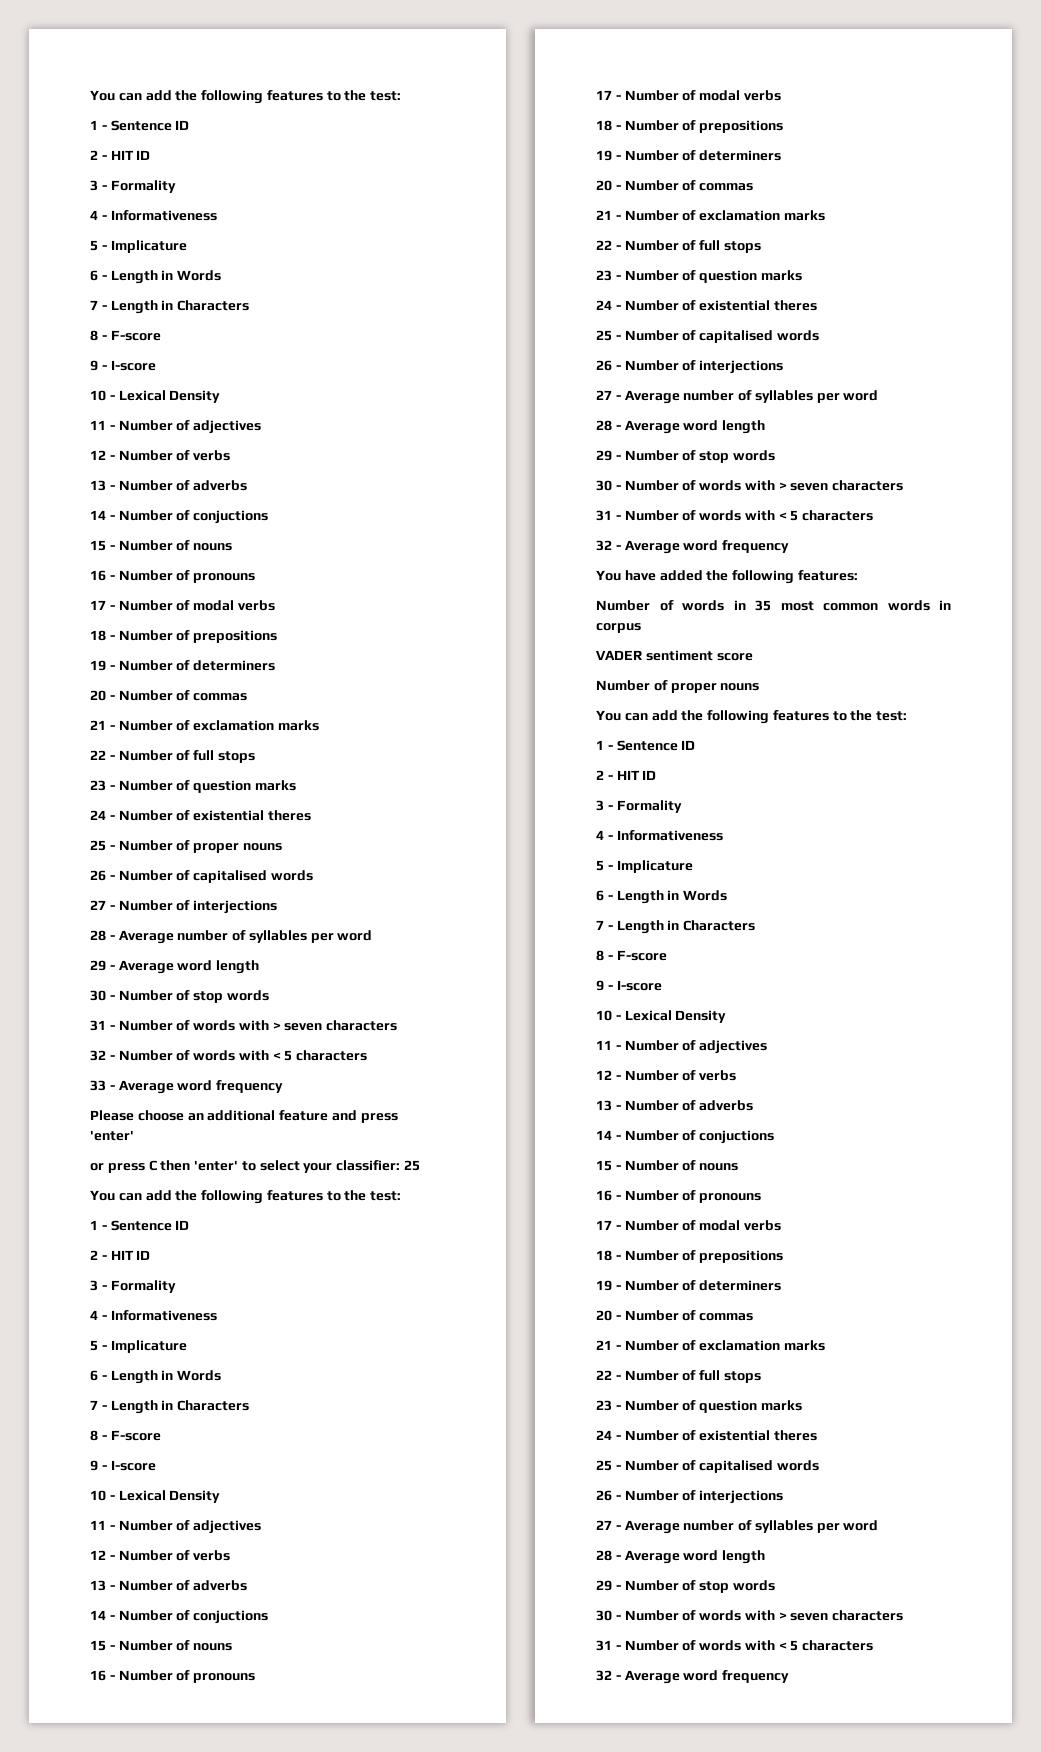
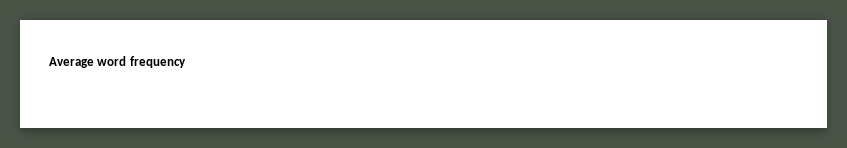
[90,90,402,104] [90,120,190,131] [90,150,151,160] [90,180,176,193] [90,210,217,221] [90,240,187,253] [90,270,222,284] [90,300,250,314] [90,330,161,341] [90,360,156,371] [90,390,221,403] [90,420,262,434] [90,450,231,461] [90,480,248,491] [90,510,269,524] [90,540,233,551] [90,570,256,583] [90,600,275,611] [90,630,278,643] [90,660,276,671] [90,690,248,701] [90,720,319,731] [90,750,255,763] [90,780,296,793] [90,810,311,821] [90,840,282,853] [90,870,313,883] [90,900,278,914] [90,930,373,944] [90,960,260,974] [90,990,269,1003] [90,1020,398,1031] [90,1050,368,1061] [90,1080,284,1094] [90,1110,398,1123] [90,1130,134,1141] [90,1160,421,1173] [90,1190,402,1204] [90,1220,190,1231] [90,1250,151,1260] [90,1280,176,1293] [90,1310,217,1321] [90,1340,187,1353] [90,1370,222,1384] [90,1400,250,1414] [90,1430,161,1441] [90,1460,156,1471] [90,1490,221,1503] [90,1520,262,1534] [90,1550,231,1561] [90,1580,248,1591] [90,1610,269,1624] [90,1640,233,1651] [90,1670,256,1683] [596,90,781,101] [596,120,784,133] [596,150,782,161] [596,180,754,191] [596,210,825,221] [596,240,761,253] [596,270,802,283] [596,300,817,311] [596,330,819,343] [596,360,784,374] [596,390,879,404] [596,420,766,434] [596,450,775,463] [596,480,904,491] [596,510,874,521] [596,540,790,554] [596,570,858,584] [596,600,951,611] [596,623,641,633] [596,650,753,661] [596,680,760,693] [596,710,908,724] [596,740,696,751] [596,770,657,780] [596,800,682,813] [596,830,723,841] [596,860,693,873] [596,890,728,904] [596,920,756,934] [596,950,667,961] [596,980,662,991] [596,1010,727,1023] [596,1040,768,1054] [596,1070,737,1081] [596,1100,754,1111] [596,1130,775,1144] [596,1160,739,1171] [596,1190,762,1203] [596,1220,781,1231] [596,1250,784,1263] [596,1280,782,1291] [596,1310,754,1321] [596,1340,825,1351] [596,1370,761,1383] [596,1400,802,1413] [596,1430,817,1441] [596,1460,819,1473] [596,1490,784,1504] [596,1520,879,1534] [596,1550,766,1564] [596,1580,775,1593] [596,1610,904,1621] [596,1640,874,1651] [596,1670,621,1681] You can add the following features to the test: // 1 - Sentence ID // 2 - HIT ID // 3 - Formality // 4 - Informativeness // 5 - Implicature // 6 - Length in Words // 7 - Length in Characters // 8 - F-score // 9 - I-score // 10 - Lexical Density // 11 - Number of adjectives // 12 - Number of verbs // 13 - Number of adverbs // 14 - Number of conjuctions // 15 - Number of nouns // 16 - Number of pronouns // 17 - Number of modal verbs // 18 - Number of prepositions // 19 - Number of determiners // 20 - Number of commas // 21 - Number of exclamation marks // 22 - Number of full stops // 23 - Number of question marks // 24 - Number of existential theres // 25 - Number of proper nouns // 26 - Number of capitalised words // 27 - Number of interjections // 28 - Average number of syllables per word // 29 - Average word length // 30 - Number of stop words // 31 - Number of words with > seven characters // 32 - Number of words with < 5 characters // 33 - Average word frequency // Please choose an additional feature and press 'enter' // or press C then 'enter' to select your classifier: 25 // You can add the following features to the test: // 1 - Sentence ID // 2 - HIT ID // 3 - Formality // 4 - Informativeness // 5 - Implicature // 6 - Length in Words // 7 - Length in Characters // 8 - F-score // 9 - I-score // 10 - Lexical Density // 11 - Number of adjectives // 12 - Number of verbs // 13 - Number of adverbs // 14 - Number of conjuctions // 15 - Number of nouns // 16 - Number of pronouns // 17 - Number of modal verbs // 18 - Number of prepositions // 19 - Number of determiners // 20 - Number of commas // 21 - Number of exclamation marks // 22 - Number of full stops // 23 - Number of question marks // 24 - Number of existential theres // 25 - Number of capitalised words // 26 - Number of interjections // 27 - Average number of syllables per word // 28 - Average word length // 29 - Number of stop words // 30 - Number of words with > seven characters // 31 - Number of words with < 5 characters // 32 - Average word frequency // You have added the following features: // Number of words in 35 most common words in corpus // VADER sentiment score // Number of proper nouns // You can add the following features to the test: // 1 - Sentence ID // 2 - HIT ID // 3 - Formality // 4 - Informativeness // 5 - Implicature // 6 - Length in Words // 7 - Length in Characters // 8 - F-score // 9 - I-score // 10 - Lexical Density // 11 - Number of adjectives // 12 - Number of verbs // 13 - Number of adverbs // 14 - Number of conjuctions // 15 - Number of nouns // 16 - Number of pronouns // 17 - Number of modal verbs // 18 - Number of prepositions // 19 - Number of determiners // 20 - Number of commas // 21 - Number of exclamation marks // 22 - Number of full stops // 23 - Number of question marks // 24 - Number of existential theres // 25 - Number of capitalised words // 26 - Number of interjections // 27 - Average number of syllables per word // 28 - Average word length // 29 - Number of stop words // 30 - Number of words with > seven characters // 31 - Number of words with < 5 characters // 32 - -> (49, 62) none

